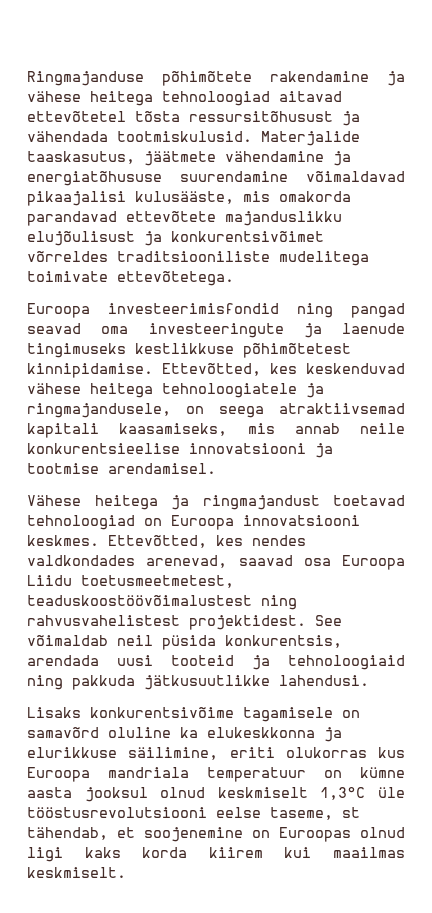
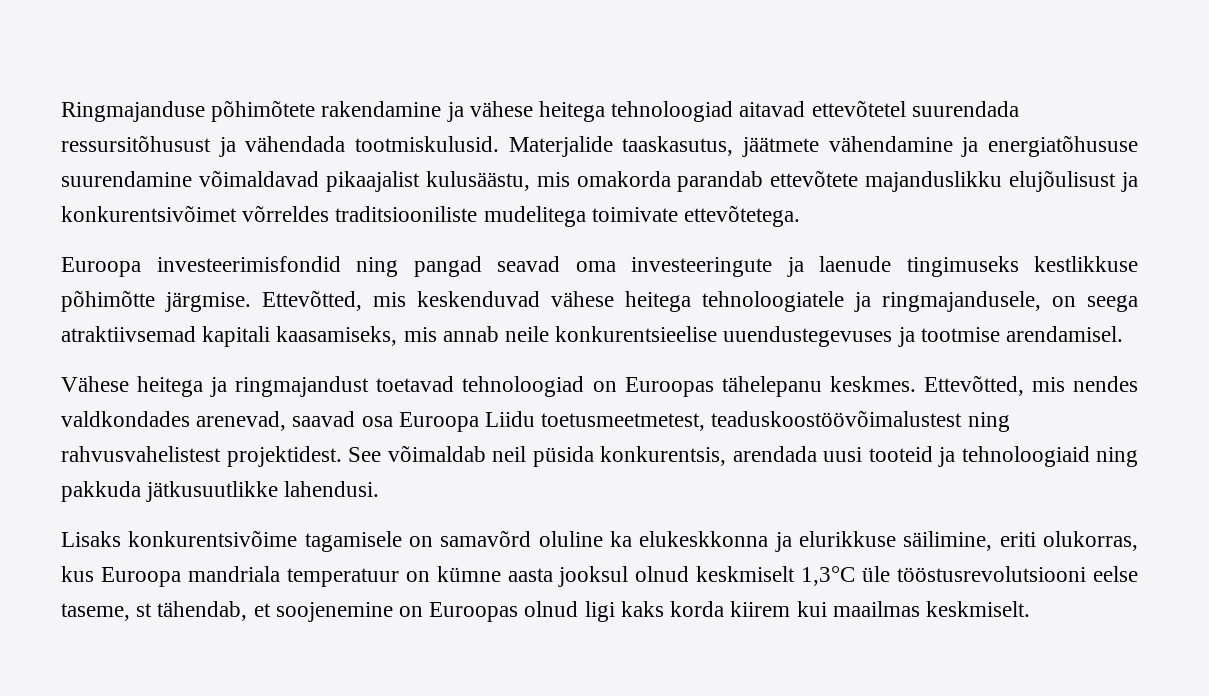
[135,111,180,122] tõsta -> [911,101,1019,117] suurendada
[27,191,234,206] pikaajalisi kulusääste, -> [325,171,530,192] pikaajalist kulusäästu,
[27,211,117,226] parandavad -> [677,171,764,192] parandab
[243,343,351,358] [27,363,297,378] põhimõtetest kinnipidamise. Ettevõtted, kes -> [61,290,406,312] põhimõtte järgmise. Ettevõtted, mis
[189,443,306,454] innovatsiooni -> [723,326,893,347] uuendustegevuses
[171,515,360,530] Euroopa innovatsiooni -> [624,376,822,397] Euroopas tähelepanu
[216,535,243,546] kes -> [1031,377,1065,392] mis
[285,747,367,758] olukorras -> [1043,531,1139,551] olukorras,

